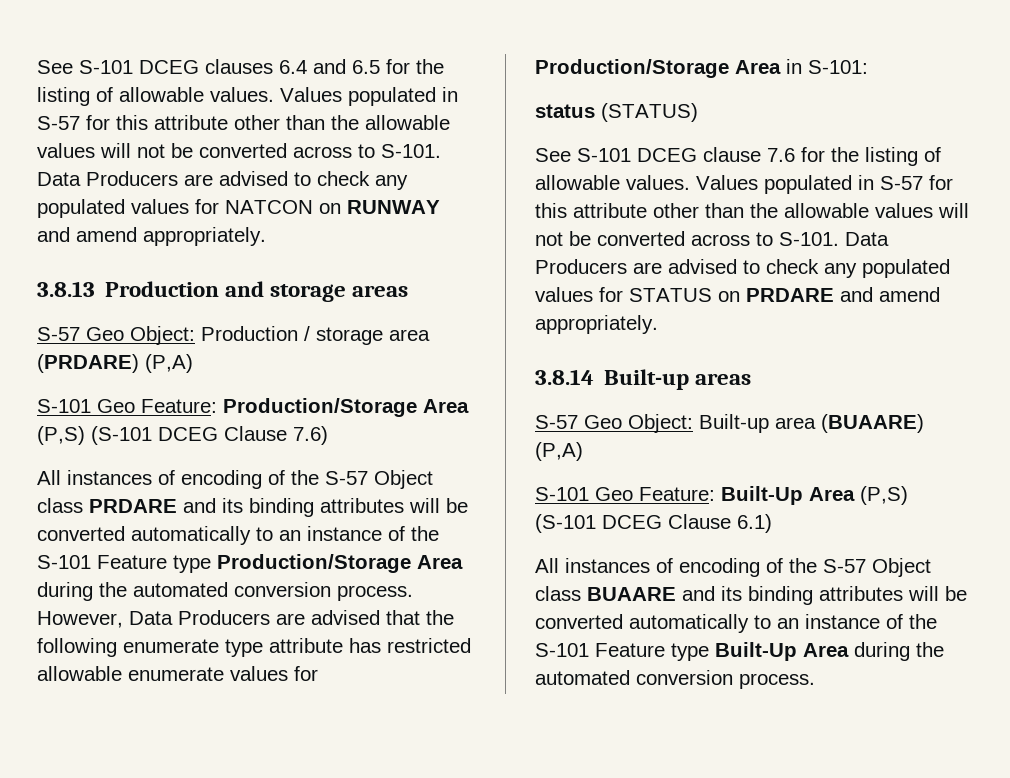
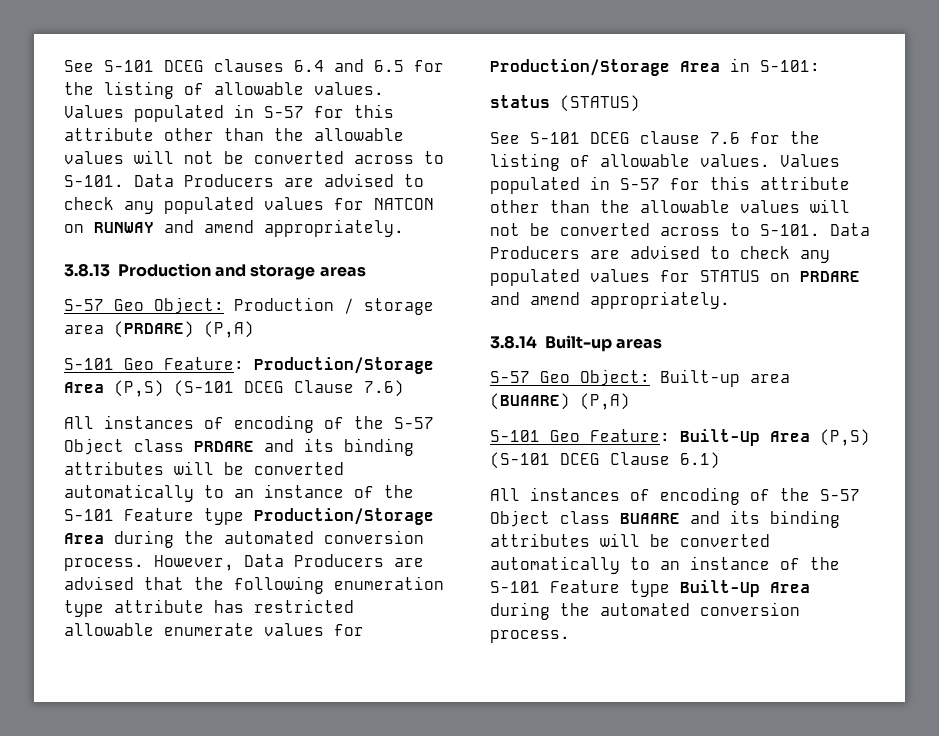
[123,639,219,653] enumerate -> [334,576,444,590] enumeration

